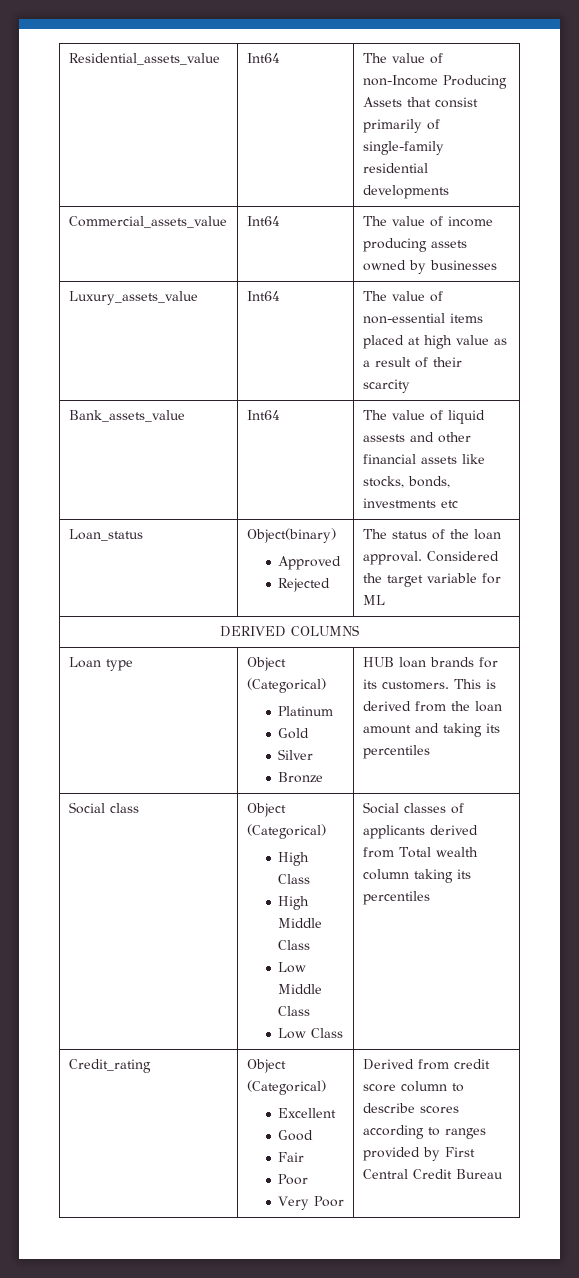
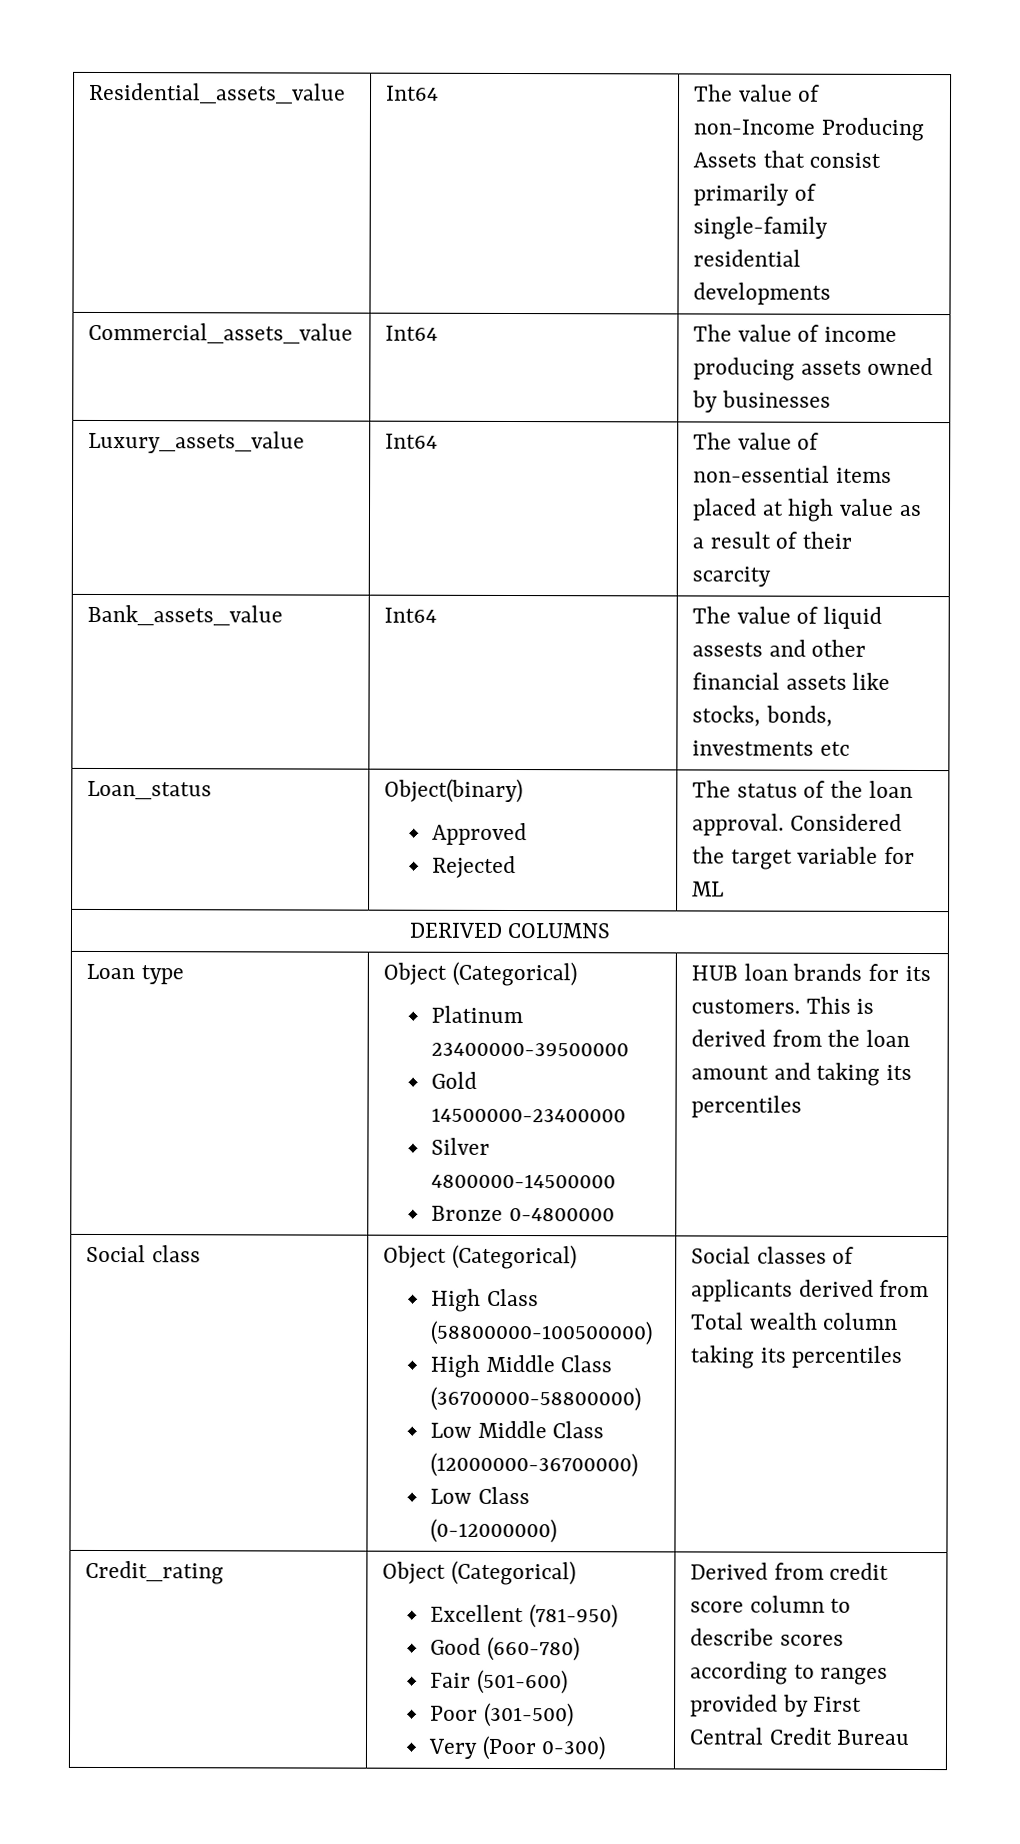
(334, 711) none -> [431,1042,630,1057] 23400000-39500000
(310, 733) none -> [431,1107,627,1123] 14500000-23400000
(314, 754) none -> [431,1173,617,1189] 4800000-14500000
(324, 777) none -> [508,1207,615,1222] 0-4800000
(311, 879) none -> [430,1320,654,1346] (58800000-100500000)
(311, 945) none -> [430,1386,642,1412] (36700000-58800000)
(311, 1011) none -> [430,1452,639,1478] (12000000-36700000)
(344, 1033) none -> [430,1518,558,1544] (0-12000000)
(337, 1113) none -> [528,1604,618,1629] (781-950)
(314, 1135) none -> [486,1636,580,1662] (660-780)
[278,1174,309,1185] // Poor -> [476,1669,568,1695] [430,1702,574,1728] (501-600) // Poor (301-500)
[314,1196,345,1207] Poor -> [481,1735,607,1761] (Poor 0-300)

